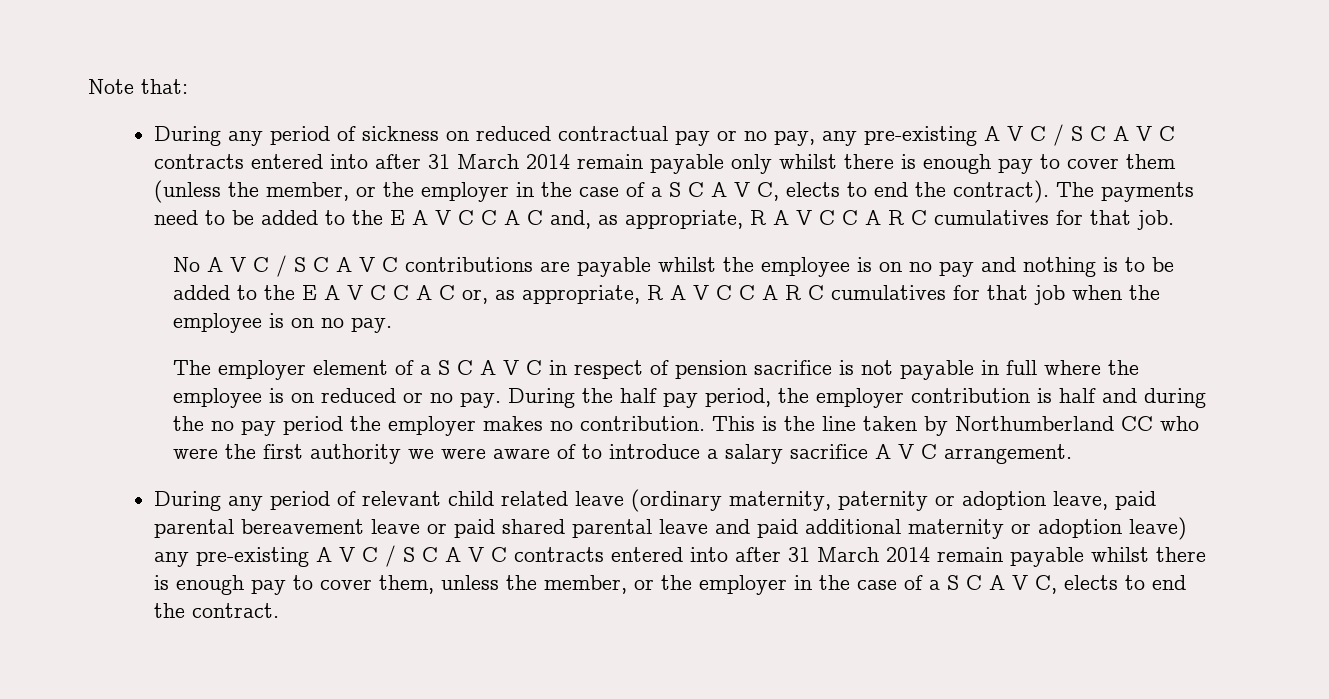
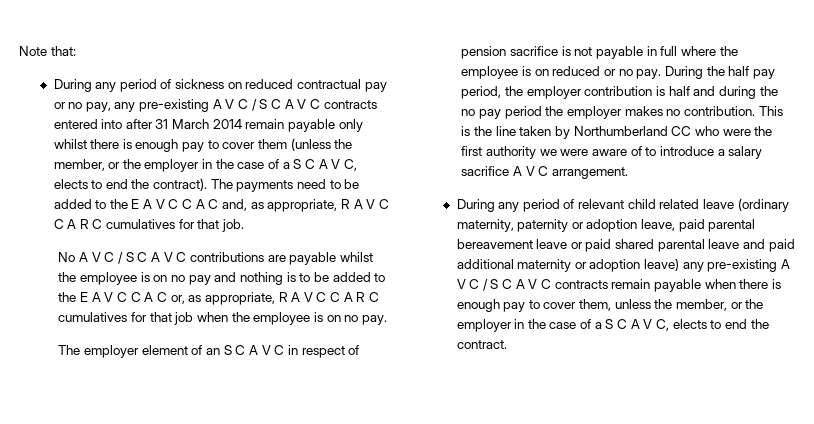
[420,365,432,375] a -> [205,348,220,355] an
[611,547,1150,567] entered into after 31 March 2014 remain payable whilst -> [611,279,736,292] remain payable when

